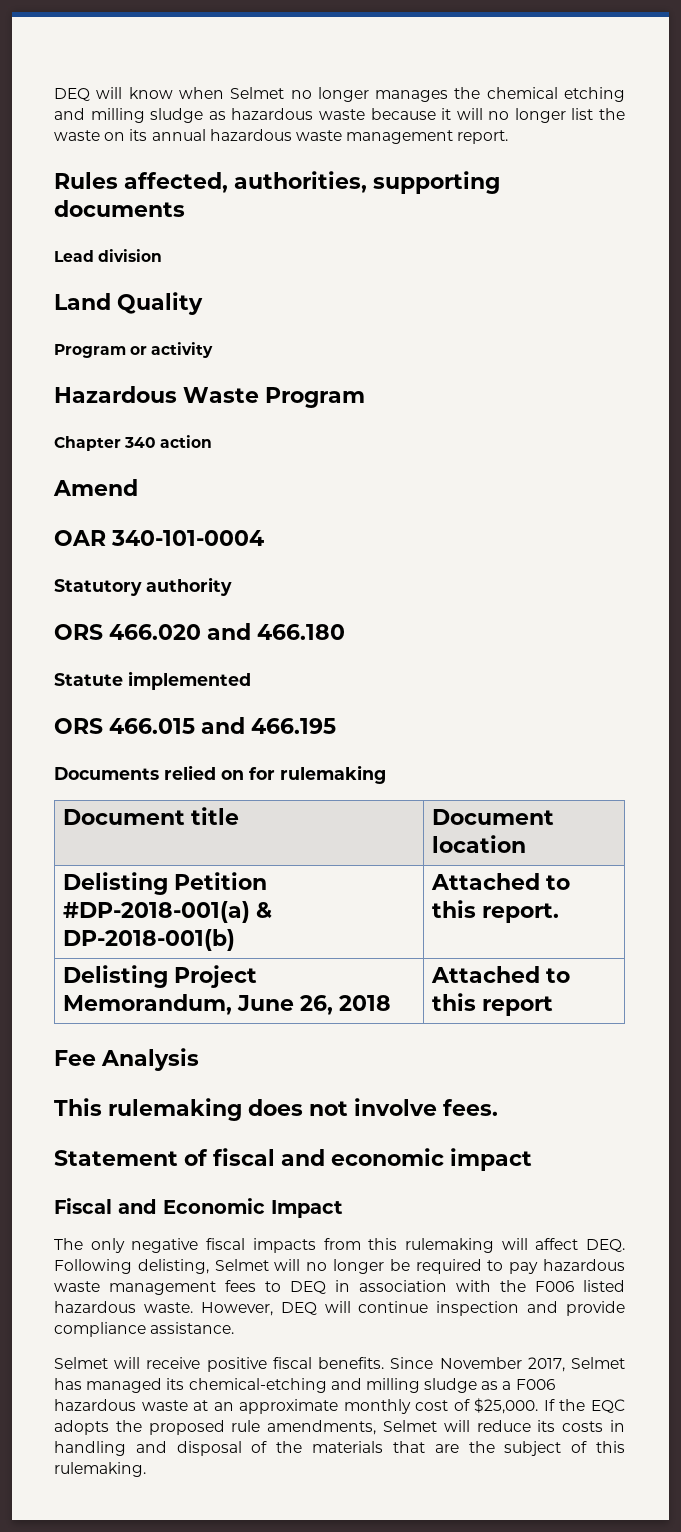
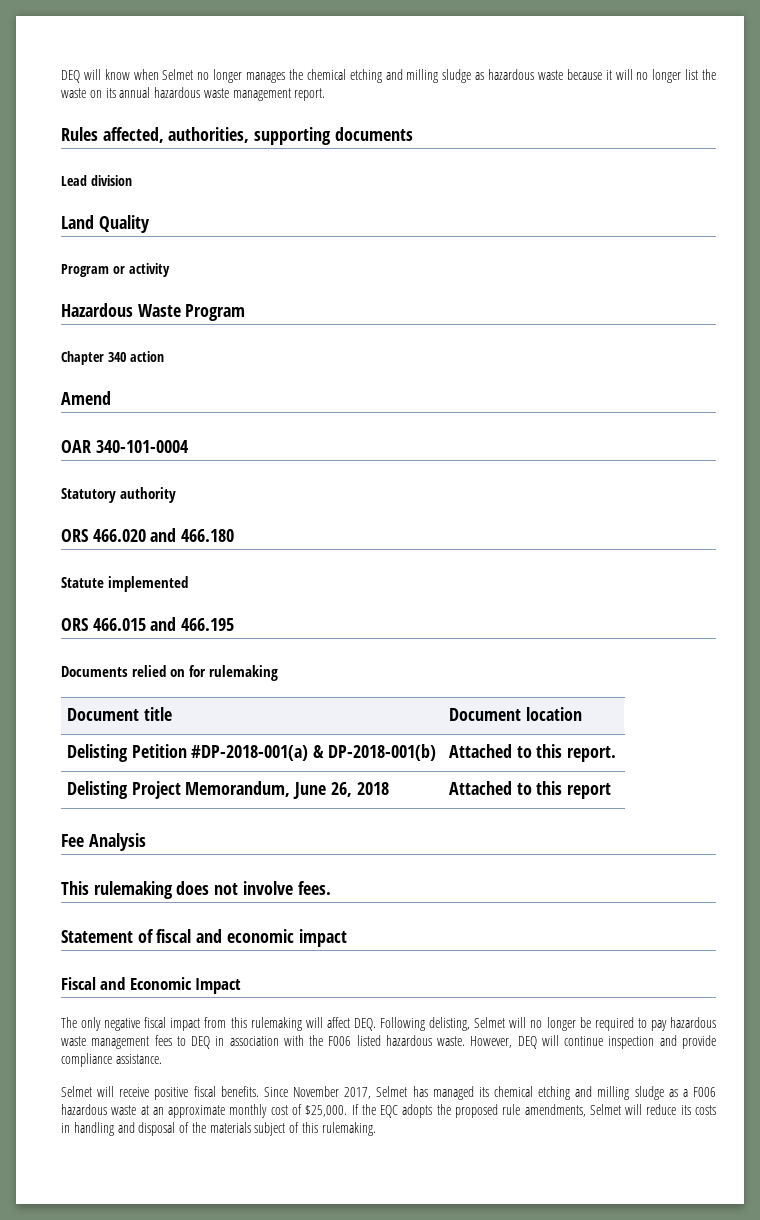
[252,1238,316,1253] impacts -> [170,1018,201,1031] impact
[188,1378,327,1393] chemical-etching -> [493,1086,571,1100] chemical etching
[392,1441,495,1453] that are the -> (251, 1127) none

